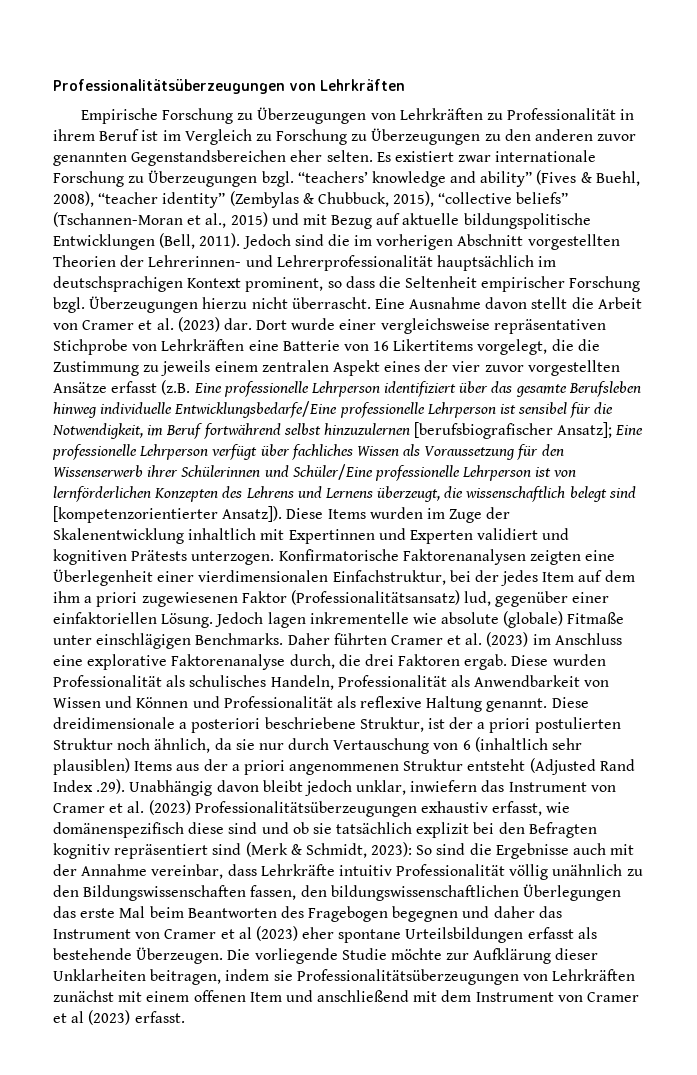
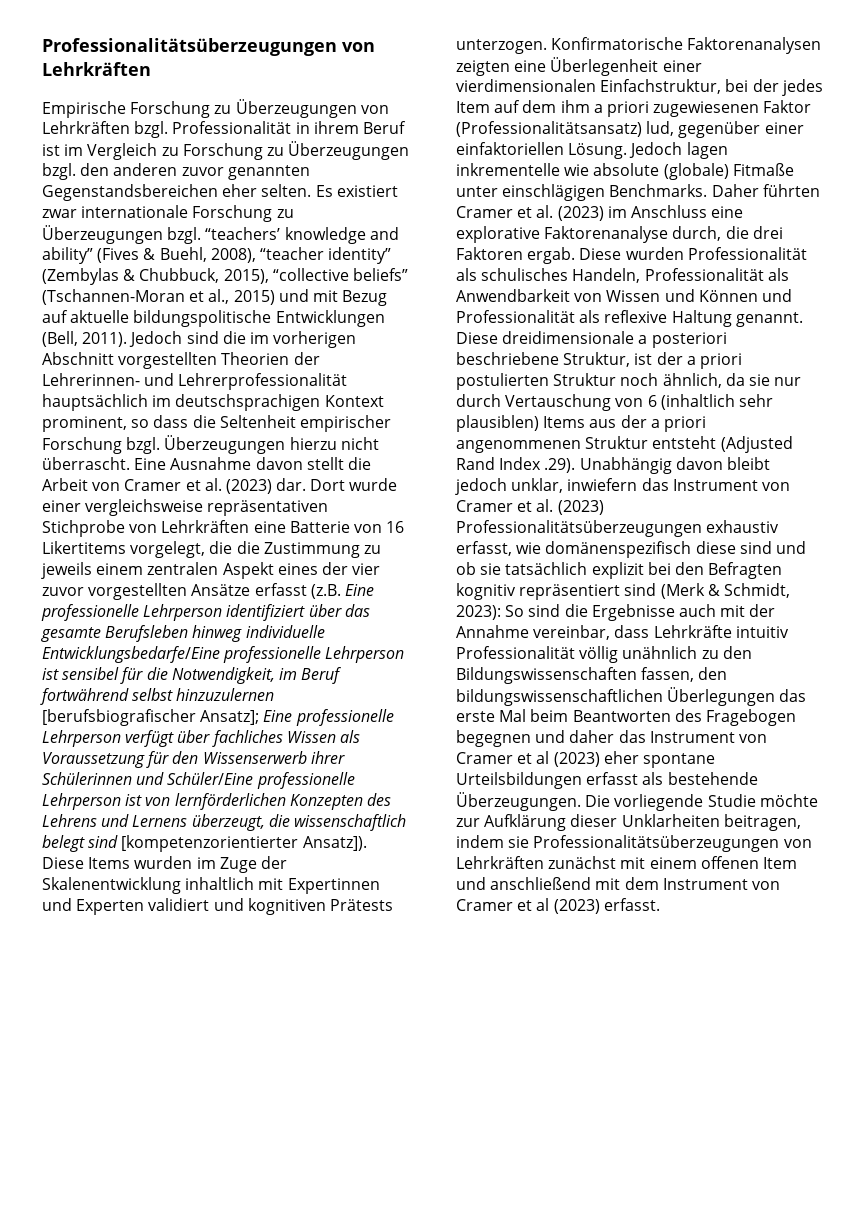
[486,113,503,120] zu -> [134,121,169,138] bzgl.
[484,134,501,141] zu -> [42,163,76,180] bzgl.
[136,947,224,964] Überzeugen. -> [456,792,581,811] Überzeugungen.

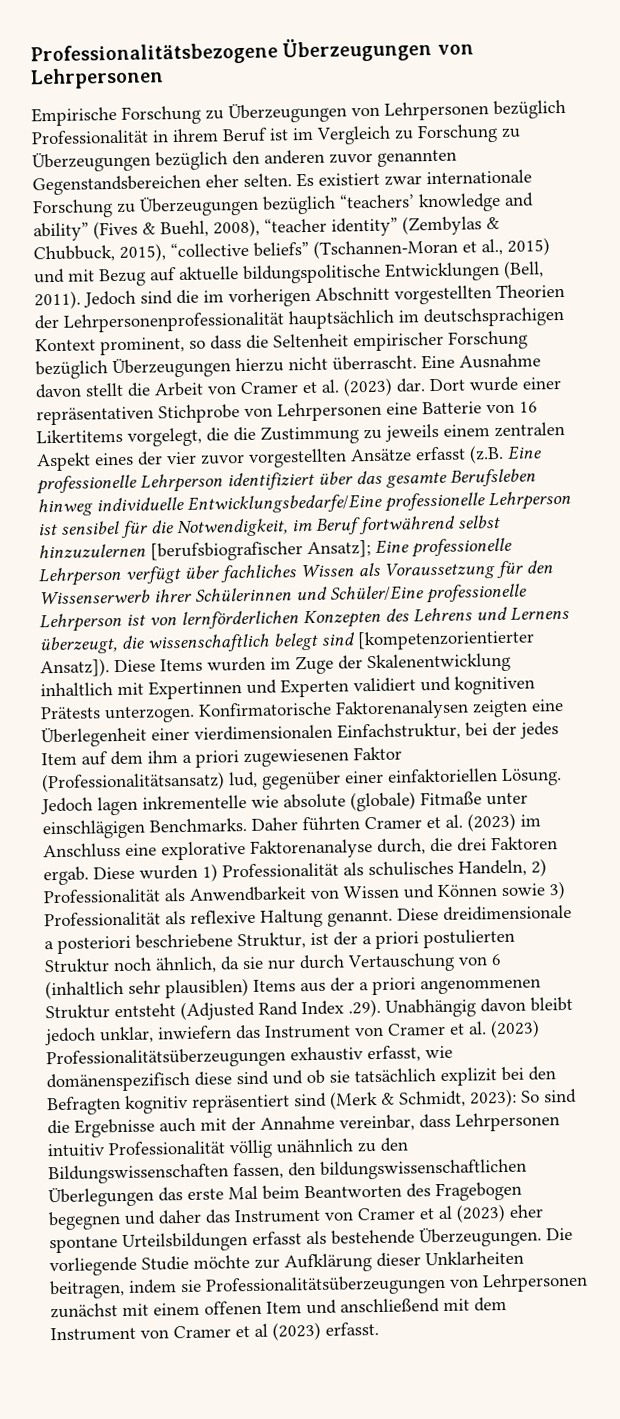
[42,38,375,56] [42,62,151,76] Professionalitätsüberzeugungen von Lehrkräften -> [30,36,474,67] [30,67,164,90] Professionalitätsbezogene Überzeugungen von Lehrpersonen
[42,121,169,138] Lehrkräften bzgl. -> [384,99,566,121] Lehrpersonen bezüglich
[42,163,76,180] bzgl. -> [155,151,228,171] bezüglich
[167,227,202,244] bzgl. -> [262,195,336,215] bezüglich
[42,373,348,390] Lehrerinnen- und Lehrerprofessionalität -> [63,311,285,333] Lehrpersonenprofessionalität
[126,437,161,454] bzgl. -> [35,360,108,380] bezüglich
[85,499,204,516] vergleichsweise -> (561, 383) none
[161,520,250,533] Lehrkräften -> [277,401,382,422] Lehrpersonen
(684, 253) none -> [202,863,218,882] 1)
(641, 275) none -> [531,858,547,877] 2)
[761,289,792,302] und -> [501,881,566,900] sowie 3)
[653,625,732,638] Lehrkräfte -> [455,1112,560,1132] Lehrpersonen
[456,856,544,869] Lehrkräften -> [482,1272,588,1293] Lehrpersonen

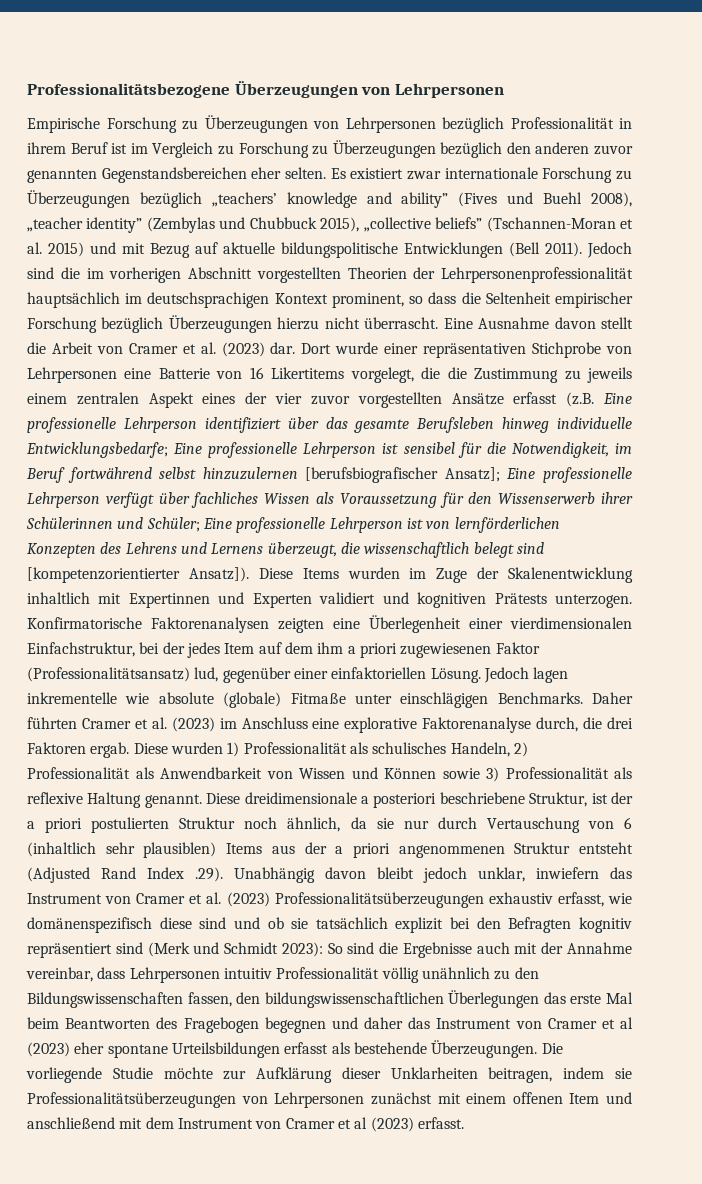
[339,193,415,209] “teachers’ -> [211,192,277,207] „teachers’
[142,215,500,238] [33,241,249,263] & Buehl, 2008), “teacher identity” (Zembylas & Chubbuck, 2015), “collective -> [507,192,633,207] [27,217,431,233] und Buehl 2008), „teacher identity” (Zembylas und Chubbuck 2015), „collective
[481,238,503,256] al., -> [27,242,42,254] al.
[503,260,544,279] (Bell, -> [509,242,540,257] (Bell
[187,493,382,514] Entwicklungsbedarfe/Eine -> [26,442,203,458] Entwicklungsbedarfe; Eine
[330,585,424,602] Schüler/Eine -> [146,517,232,532] Schüler; Eine
[381,1090,466,1108] & Schmidt, -> [193,942,279,954] und Schmidt

